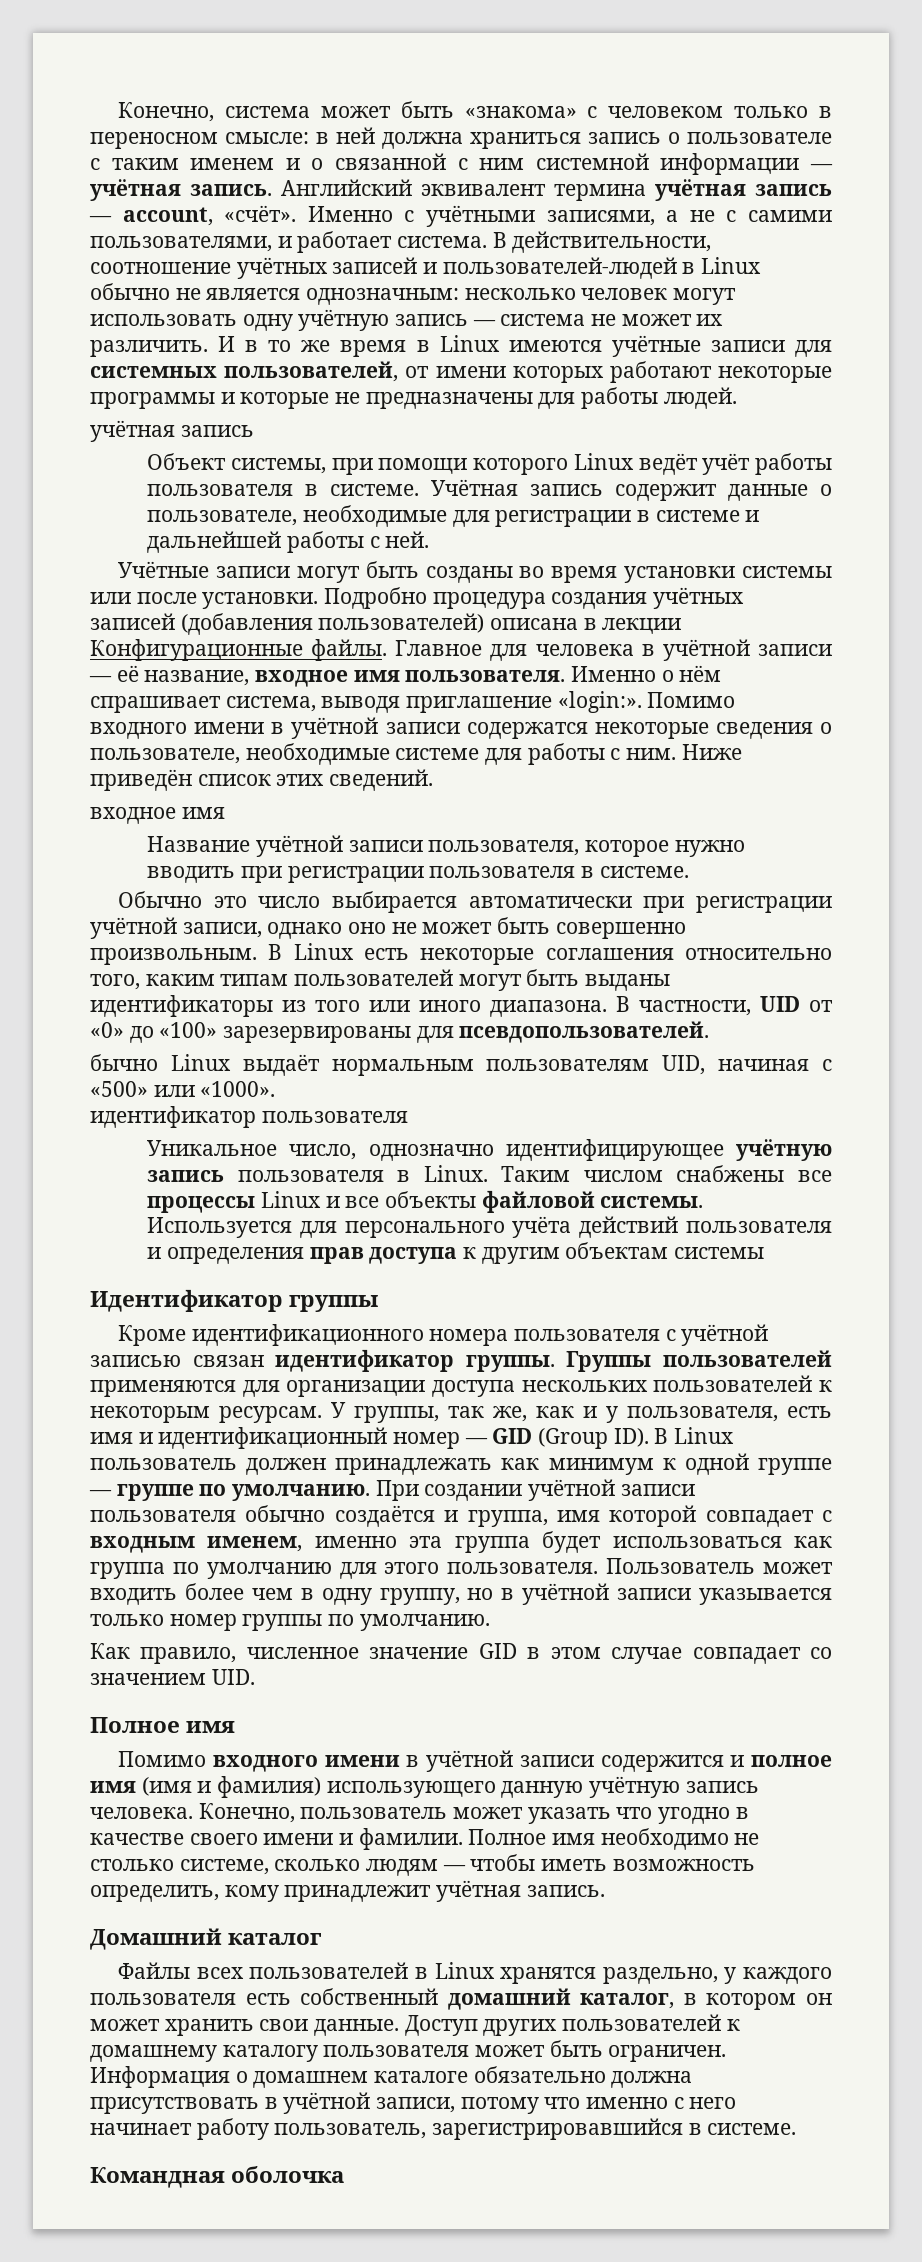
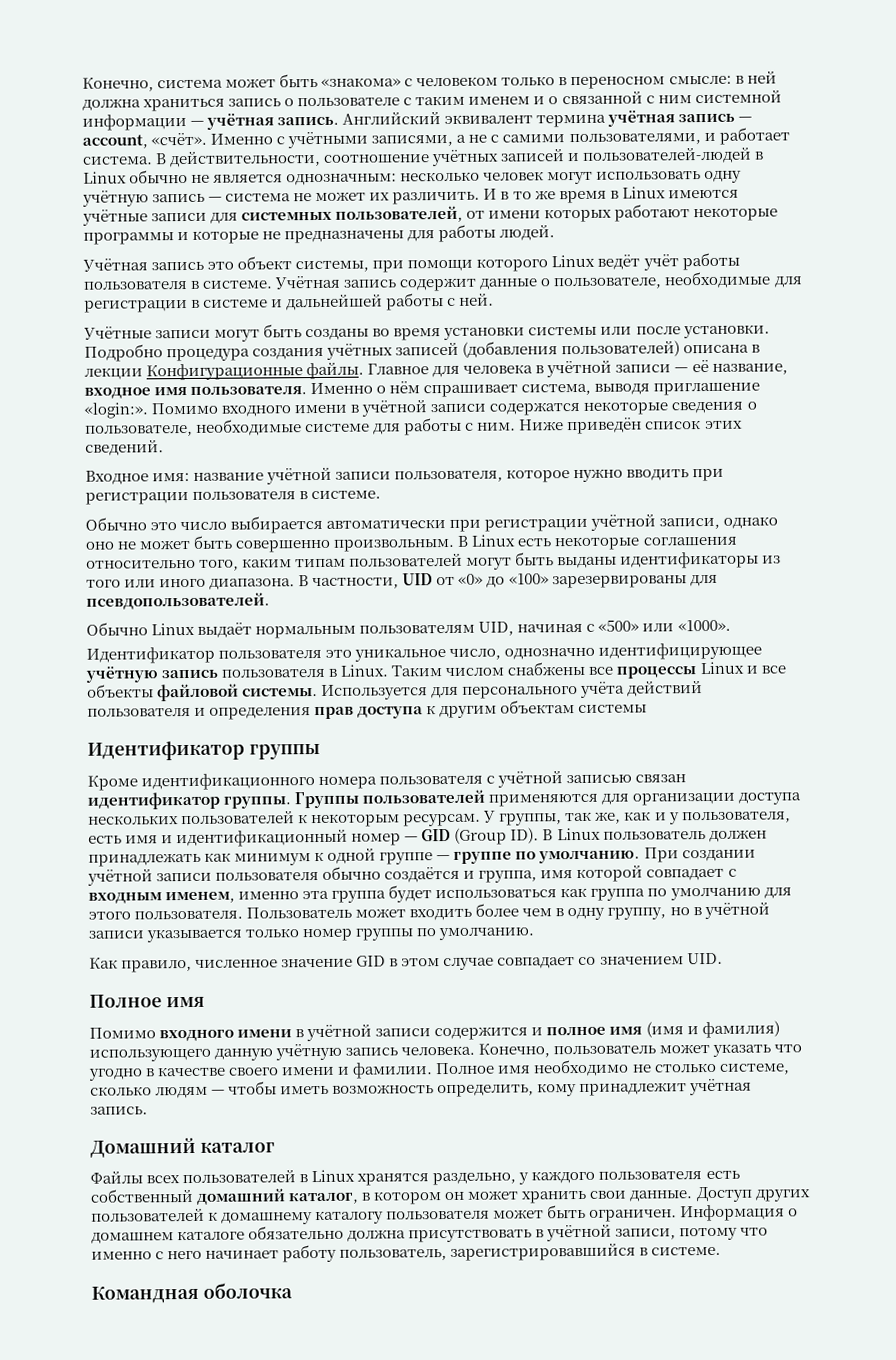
[90,420,254,442] [147,453,227,470] учётная запись // Объект -> [82,256,293,272] Учётная запись это объект
[90,807,225,824] [147,836,251,852] входное имя // Название -> [85,470,265,485] Входное имя: название
[90,1054,158,1071] бычно -> [86,622,148,636] Обычно
[90,1106,408,1128] [147,1140,278,1156] идентификатор пользователя // Уникальное -> [86,646,447,664] Идентификатор пользователя это уникальное

